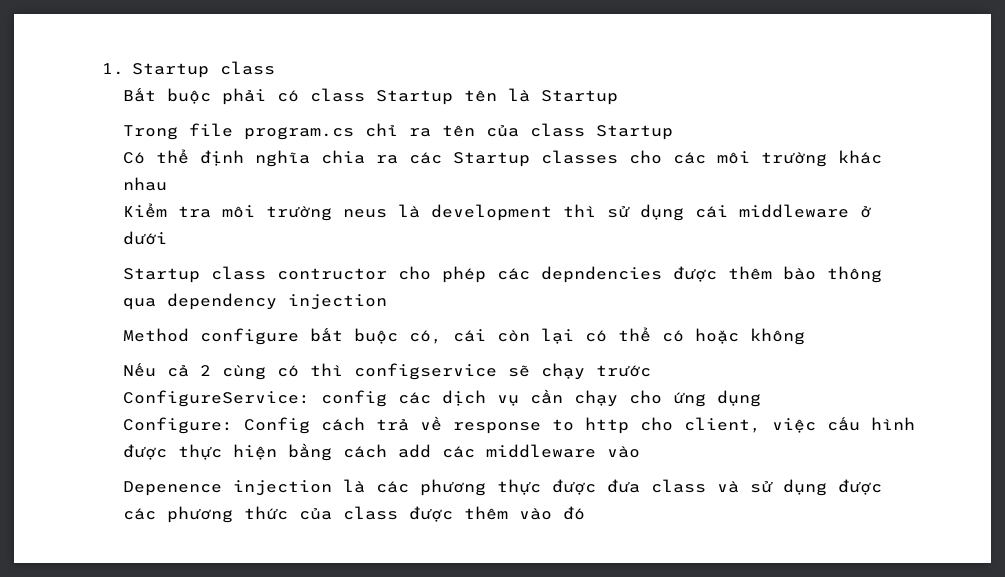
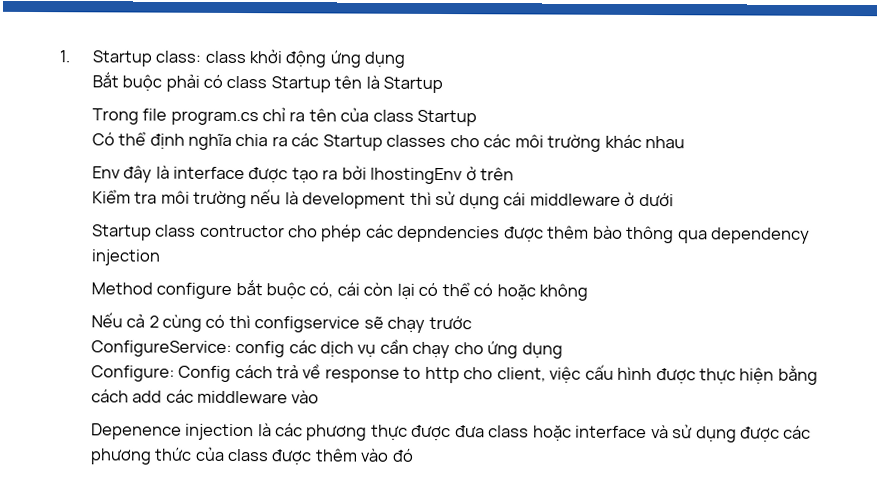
[219,61,275,75] class -> [155,49,406,68] class: class khởi động ứng dụng
(168, 184) none -> [91,165,515,185] // Env đây là interface được tạo ra bởi IhostingEnv ở trên
[343,209,388,218] neus -> [250,189,282,205] nếu
(707, 486) none -> [532,425,648,442] hoặc interface

